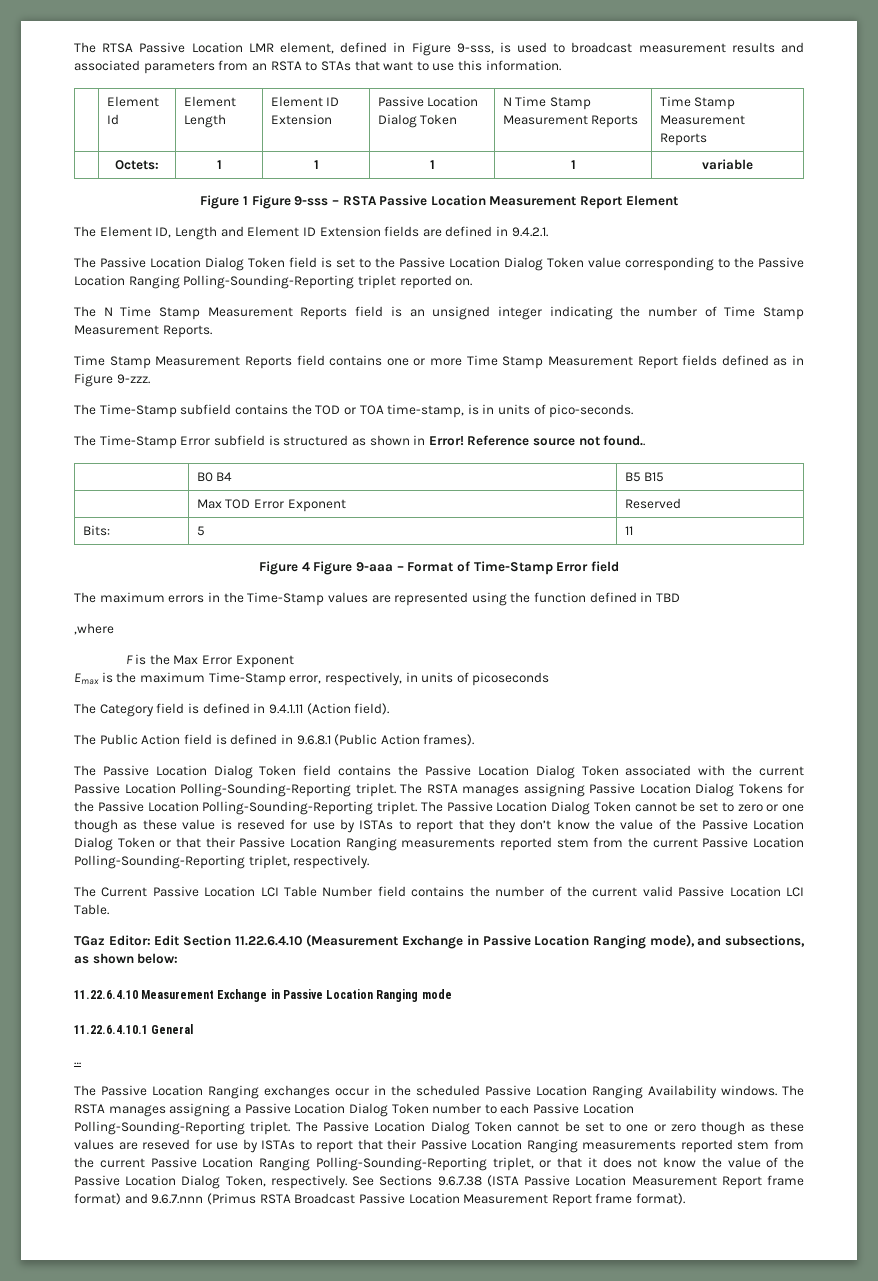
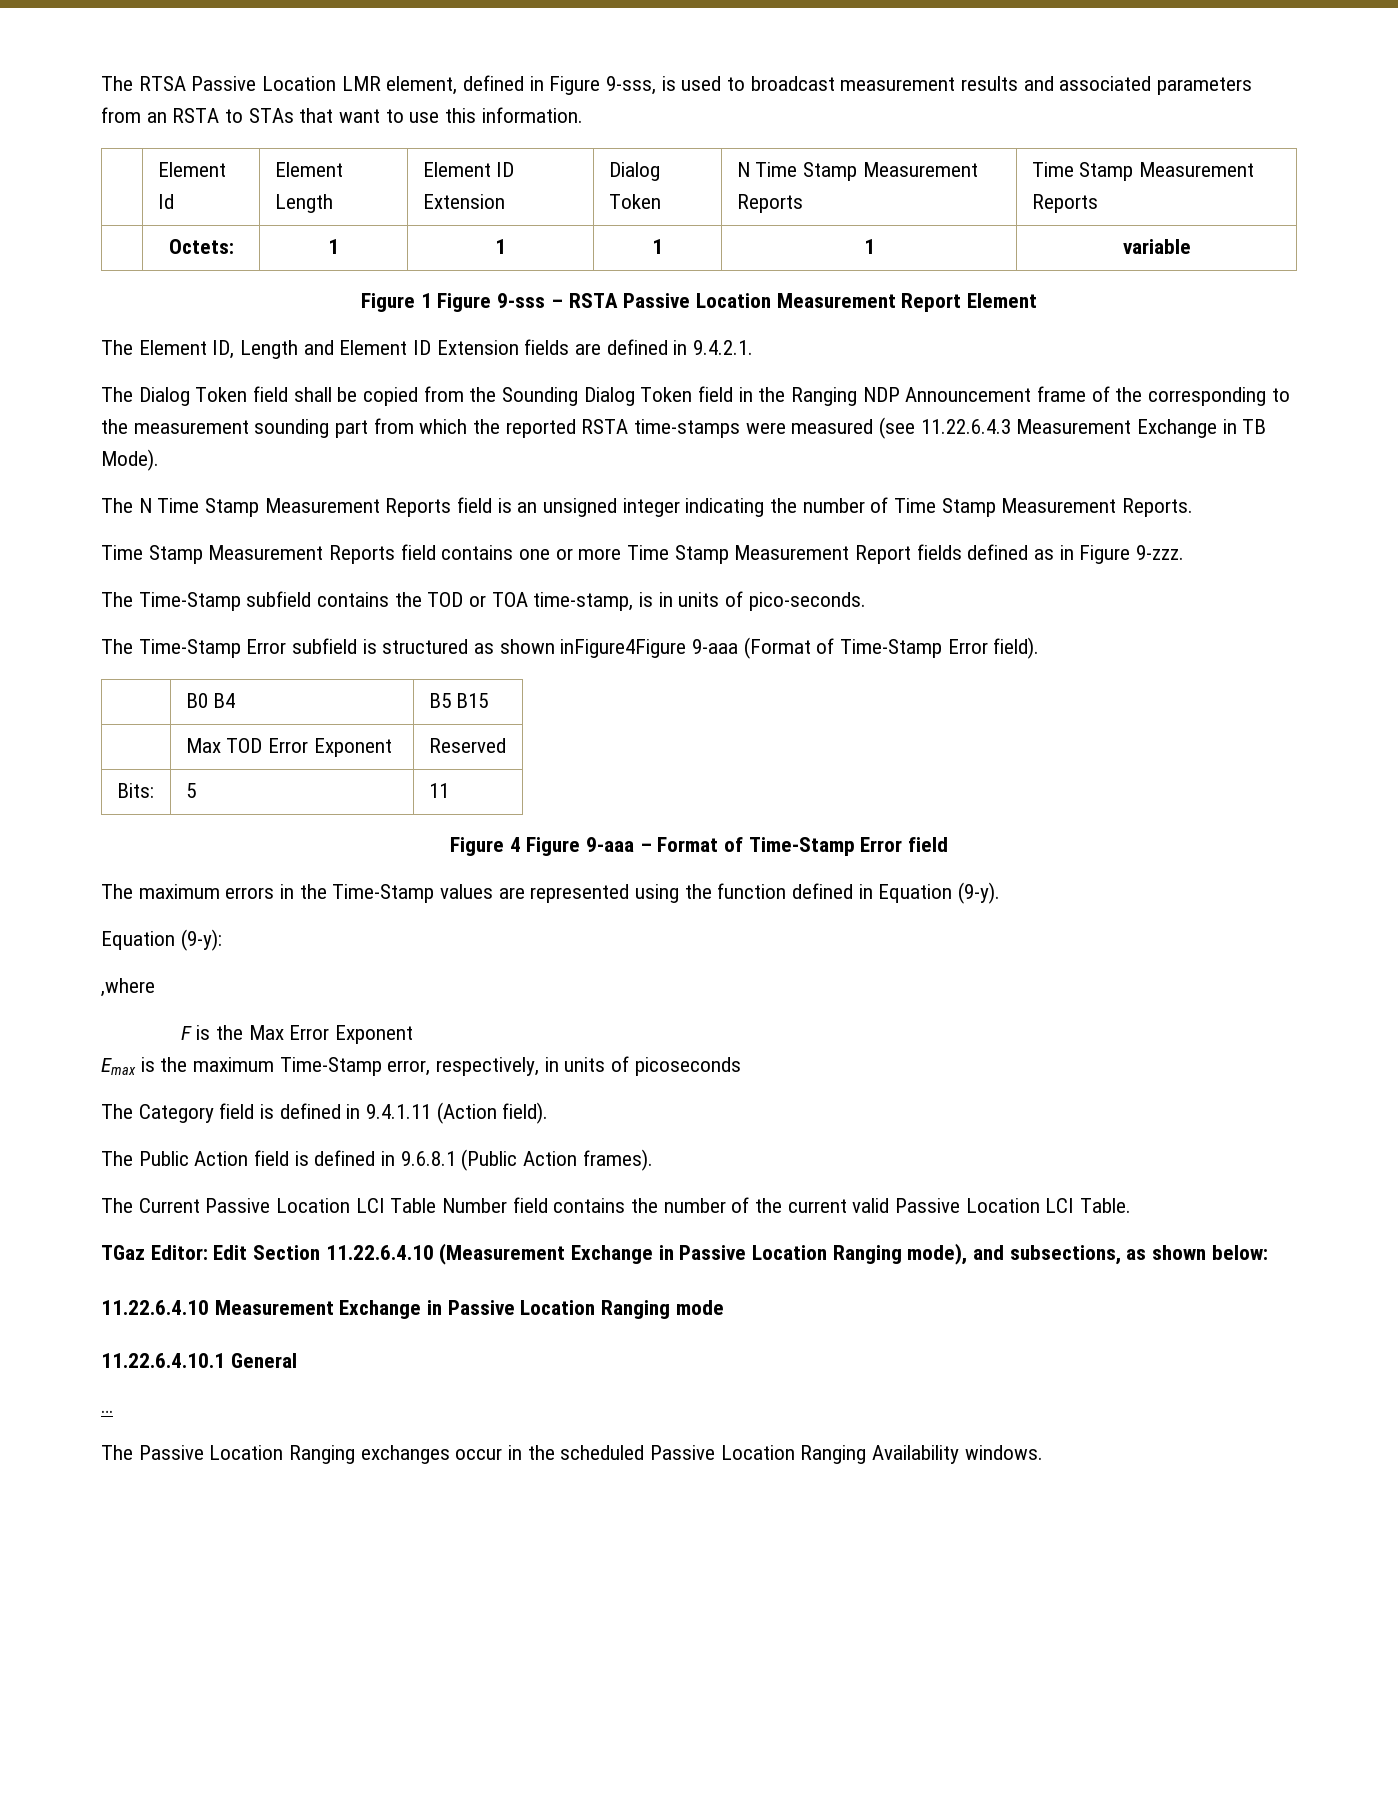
[377,96,479,107] Passive Location -> (505, 201) none
[100,257,804,271] [74,275,473,289] Passive Location Dialog Token field is set to the Passive Location Dialog Token value corresponding to the Passive Location Ranging Polling-Sounding-Reporting triplet reported on. -> [138,386,1290,406] [101,417,1267,439] [101,449,159,471] Dialog Token field shall be copied from the Sounding Dialog Token field in the Ranging NDP Announcement frame of the corresponding to the measurement sounding part from which the reported RSTA time-stamps were measured (see 11.22.6.4.3 Measurement Exchange in TB Mode).
[413,435,646,446] in Error! Reference source not found.. -> [560,637,1040,659] inFigure4Figure 9-aaa (Format of Time-Stamp Error field).
[656,593,681,602] TBD -> [878,882,1001,904] [101,929,222,951] Equation (9-y). // Equation (9-y):
[74,765,805,779] [74,783,804,797] [74,801,804,815] [74,819,804,833] [74,837,804,851] [74,855,370,869] // The Passive Location Dialog Token field contains the Passive Location Dialog Token associated with the current Passive Location Polling-Sounding-Reporting triplet. The RSTA manages assigning Passive Location Dialog Tokens for the Passive Location Polling-Sounding-Reporting triplet. The Passive Location Dialog Token cannot be set to zero or one though as these value is reseved for use by ISTAs to report that they don’t know the value of the Passive Location Dialog Token or that their Passive Location Ranging measurements reported stem from the current Passive Location Polling-Sounding-Reporting triplet, respectively. -> (653, 1160) none
[782,1085,804,1096] [74,1103,634,1117] [74,1121,804,1135] [74,1139,804,1153] [74,1157,804,1171] [74,1175,805,1189] [74,1193,686,1207] The RSTA manages assigning a Passive Location Dialog Token number to each Passive Location Polling-Sounding-Reporting triplet. The Passive Location Dialog Token cannot be set to one or zero though as these values are reseved for use by ISTAs to report that their Passive Location Ranging measurements reported stem from the current Passive Location Ranging Polling-Sounding-Reporting triplet, or that it does not know the value of the Passive Location Dialog Token, respectively. See Sections 9.6.7.38 (ISTA Passive Location Measurement Report frame format) and 9.6.7.nnn (Primus RSTA Broadcast Passive Location Measurement Report frame format). -> (1043, 1452) none

